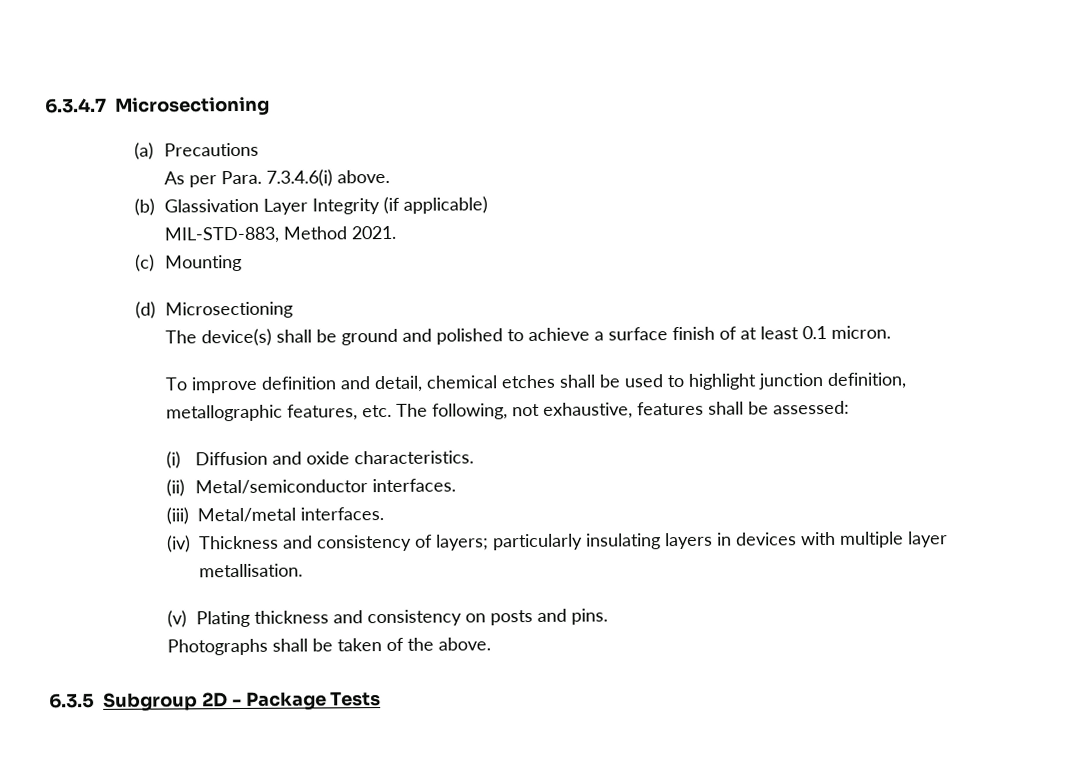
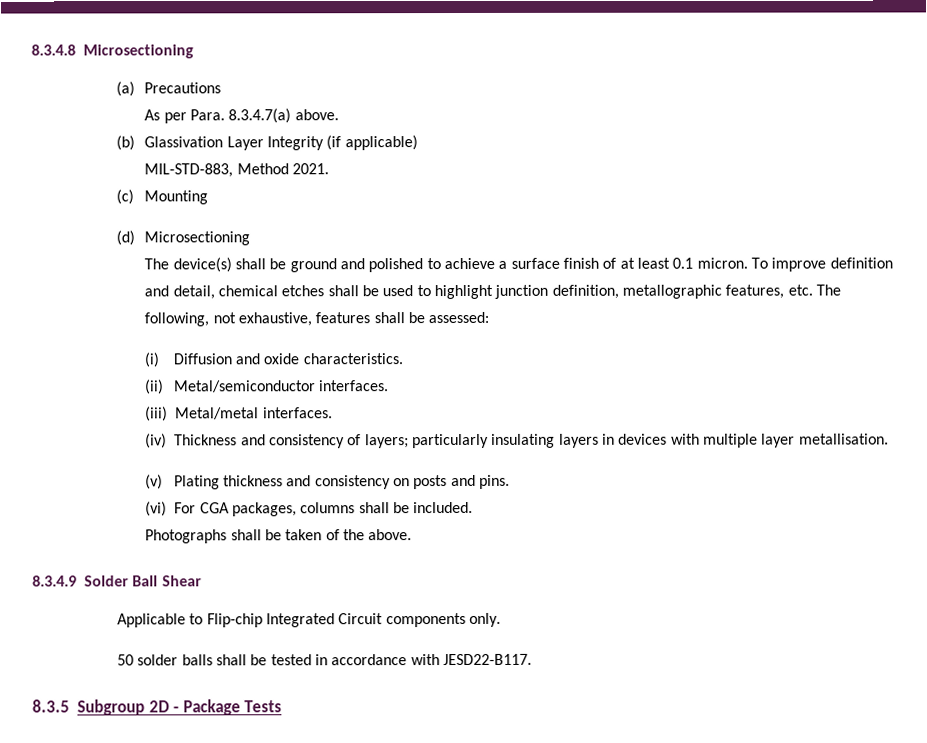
[45,97,107,114] 6.3.4.7 -> [31,44,76,56] 8.3.4.8
[265,169,333,187] 7.3.4.6(i) -> [228,108,292,124] 8.3.4.7(a)
(891, 332) // -> (748, 263) none
(609, 616) none -> [145,501,474,517] // (vi) For CGA packages, columns shall be included.
[49,692,95,709] 6.3.5 -> [32,575,202,587] [117,612,502,628] [117,653,532,666] [32,699,70,713] 8.3.4.9 Solder Ball Shear // Applicable to Flip-chip Integrated Circuit components only. // 50 solder balls shall be tested in accordance with JESD22-B117. // 8.3.5

